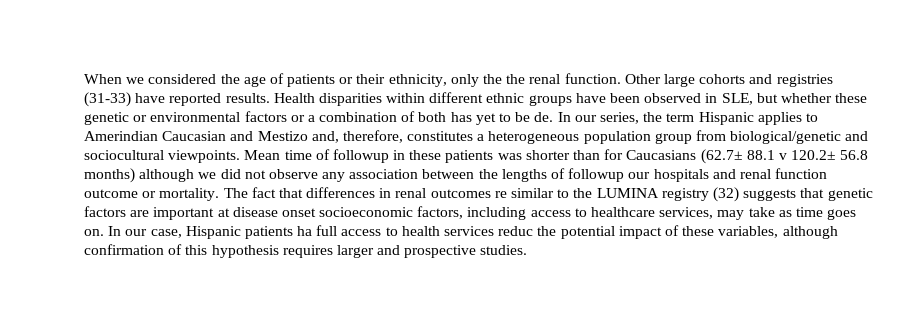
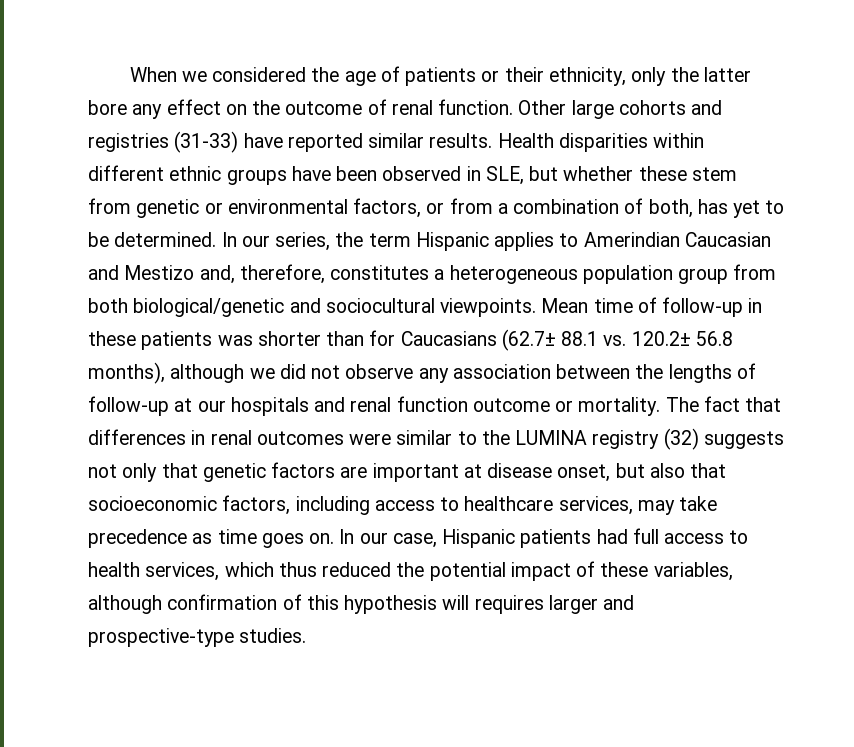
[506,74,526,84] the -> [703,67,751,82] [88,99,387,119] latter bore any effect on the outcome of
(222, 99) none -> [368,133,425,148] similar
(868, 98) none -> [691,167,737,181] [88,198,131,214] stem from
[244,111,305,122] factors or -> [353,198,493,218] factors, or from
[418,112,447,122] both -> [648,199,693,218] both,
[534,112,554,122] de. -> [114,232,217,247] determined.
(727, 135) none -> [88,298,128,313] both
[332,149,389,163] followup -> [662,297,744,317] follow-up
[778,153,787,160] v -> [603,335,627,346] vs.
[84,168,135,183] months) -> [88,362,165,384] months),
[568,168,625,182] followup -> [88,396,193,416] follow-up at
[494,191,507,198] re -> [349,433,392,445] were
(797, 195) none -> [88,463,158,482] not only
[281,208,316,217] onset -> [557,463,727,482] onset, but also that
(775, 212) none -> [88,529,187,548] precedence
[297,226,313,236] ha -> [596,529,628,544] had
[444,226,534,236] services reduc -> [145,562,392,581] services, which thus reduced
(279, 251) none -> [442,595,470,610] will
[404,245,477,258] prospective -> [88,628,234,647] prospective-type

